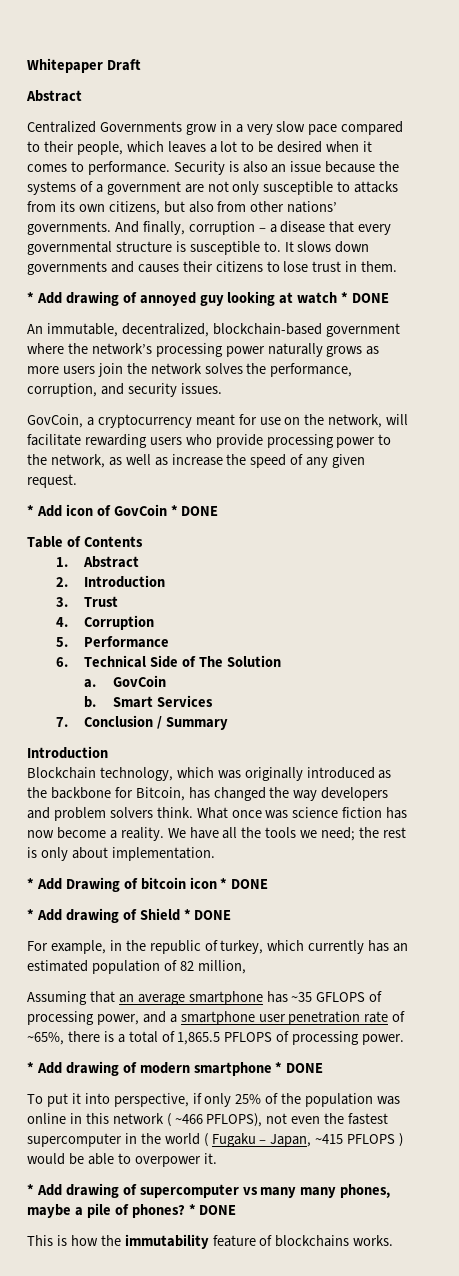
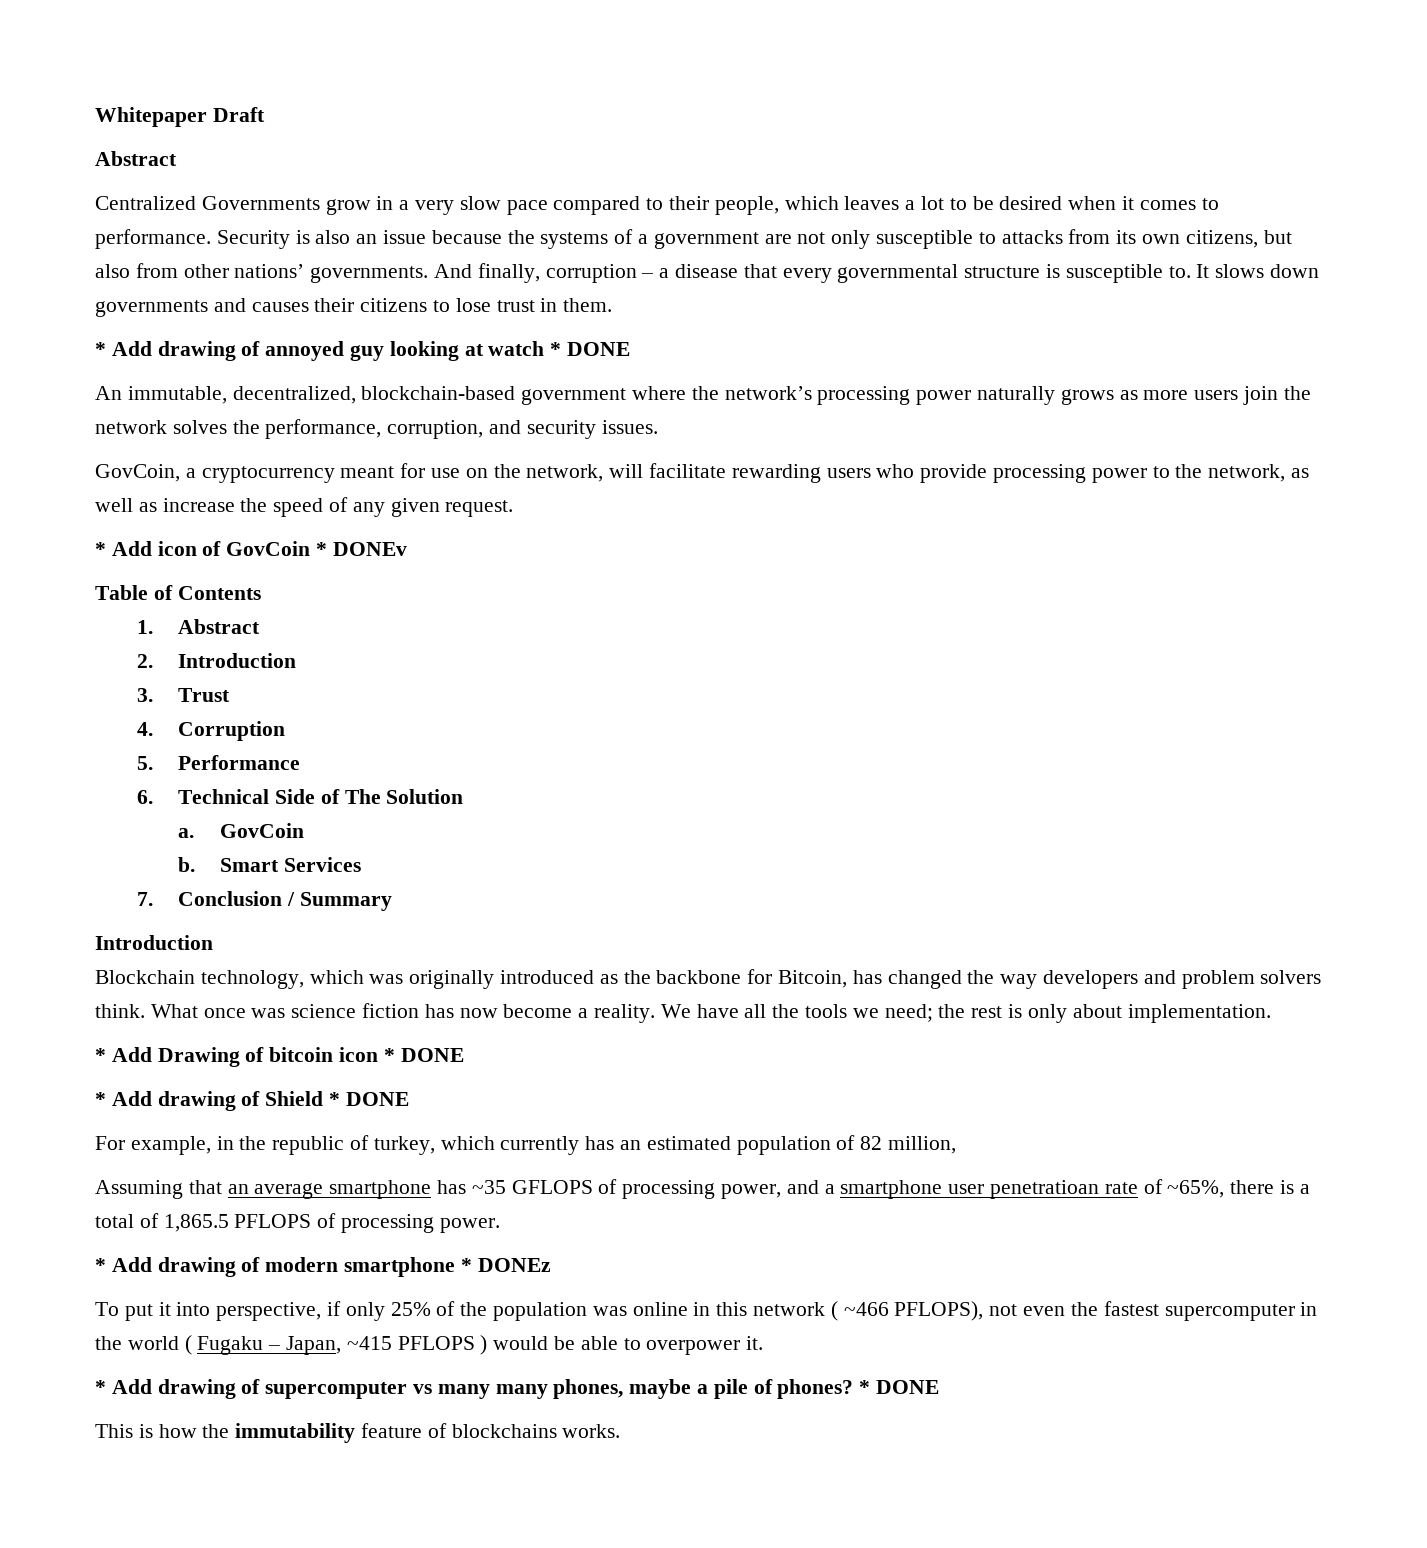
[181,506,219,516] DONE -> [332,542,407,556] DONEv
[288,1011,361,1025] penetration -> [990,1180,1100,1199] penetratioan
[286,1063,324,1073] DONE -> [477,1258,551,1272] DONEz

